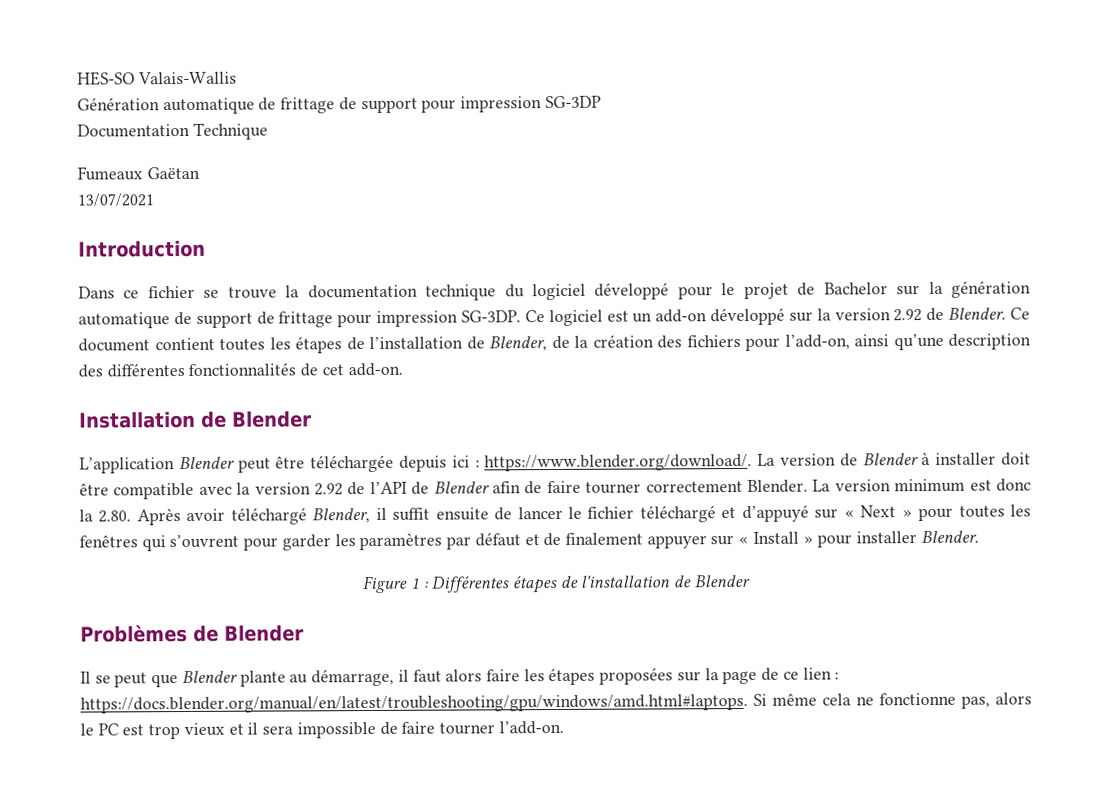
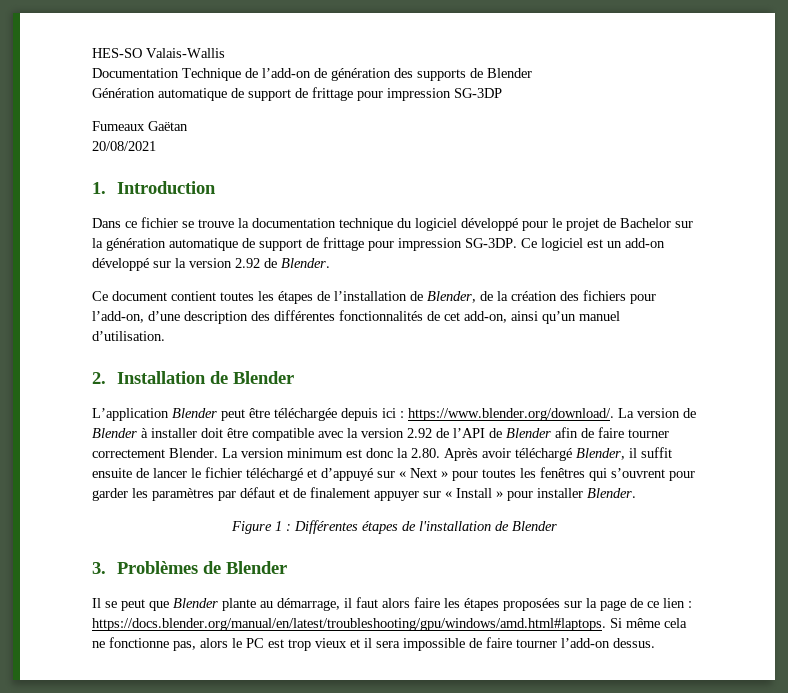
(237, 78) none -> [92,68,532,81] // Documentation Technique de l’add-on de génération des supports de Blender
[280,97,418,114] frittage de support -> [248,87,353,101] support de frittage
[77,122,268,140] // Documentation Technique -> (502, 93) none
[77,193,154,207] 13/07/2021 // -> [92,141,156,151] [92,182,106,194] 20/08/2021 // 1.
(1007, 313) none -> (330, 263) //
[854,333,944,351] ainsi qu’une -> [148,311,180,321] d’une
[347,362,403,377] add-on. // -> [464,311,620,324] [92,331,165,341] [92,372,106,384] add-on, ainsi qu’un manuel d’utilisation. // 2.
(750, 581) none -> [92,562,106,574] 3.
[498,720,564,735] l’add-on. -> [561,638,655,648] l’add-on dessus.

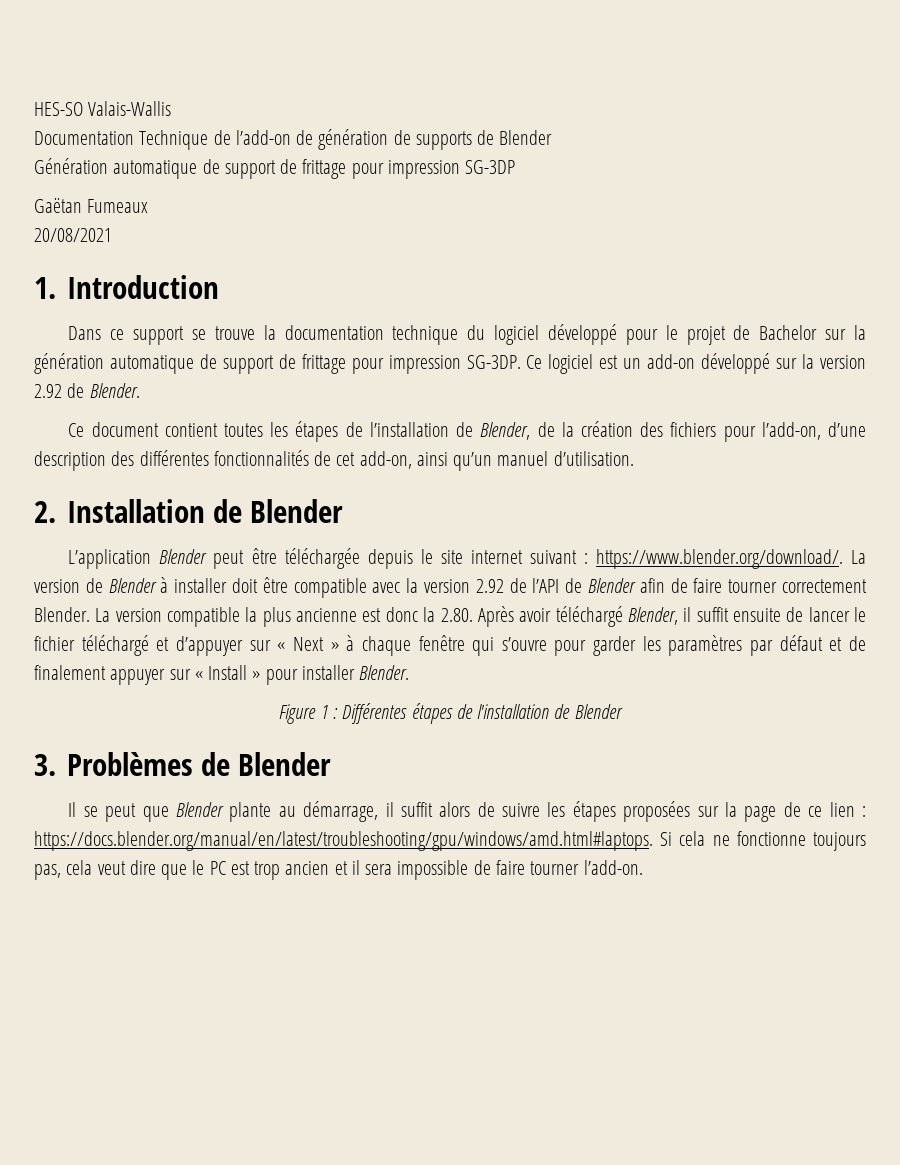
[394,68,413,78] des -> [393,130,411,145] de
(502, 93) none -> [34,198,82,213] Gaëtan
[148,121,188,131] Gaëtan -> (149, 206) none
[141,217,178,228] fichier -> [133,326,185,345] support
[382,408,396,418] ici -> [420,549,577,564] le site internet suivant
[287,448,343,458] minimum -> [167,607,358,627] compatible la plus ancienne
[321,468,373,481] d’appuyé -> [175,636,243,656] d’appuyer
[452,467,665,481] pour toutes les fenêtres qui s’ouvrent -> [346,635,547,656] à chaque fenêtre qui s’ouvre
[356,597,440,608] faut alors faire -> [400,802,541,817] suffit alors de suivre
[626,618,660,628] même -> (673, 839) none
[173,638,228,651] pas, alors -> [813,832,867,851] [34,860,188,880] toujours pas, cela veut dire que
[315,638,347,648] vieux -> [285,861,330,875] ancien
[561,638,655,648] l’add-on dessus. -> [583,860,643,875] l’add-on.

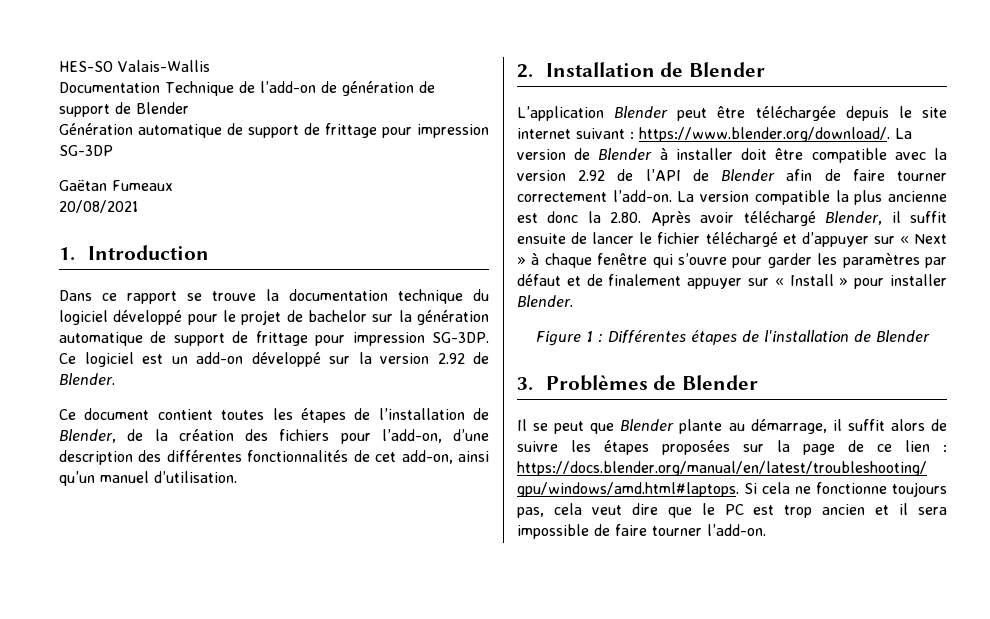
[415,131,472,150] supports -> [59,104,110,117] support
[133,326,185,345] support -> [127,291,177,304] rapport
[759,325,818,340] Bachelor -> [308,310,368,322] bachelor
[34,607,90,622] Blender. -> [612,190,672,202] l’add-on.

